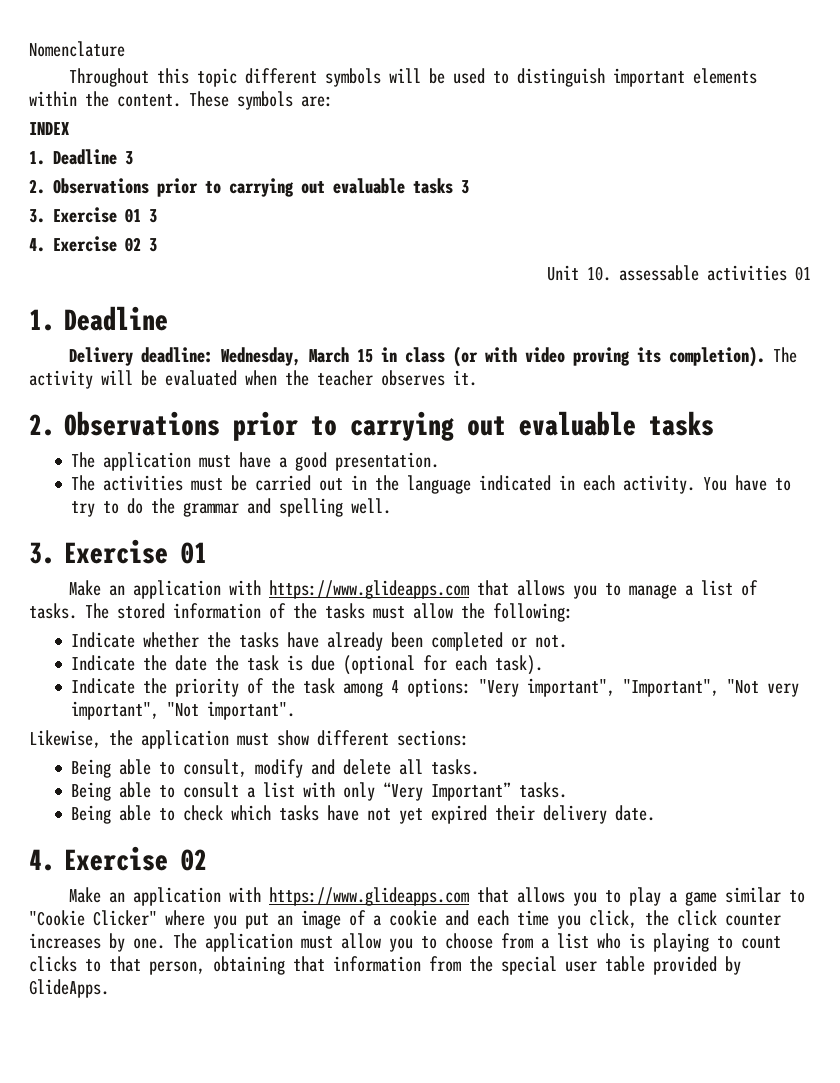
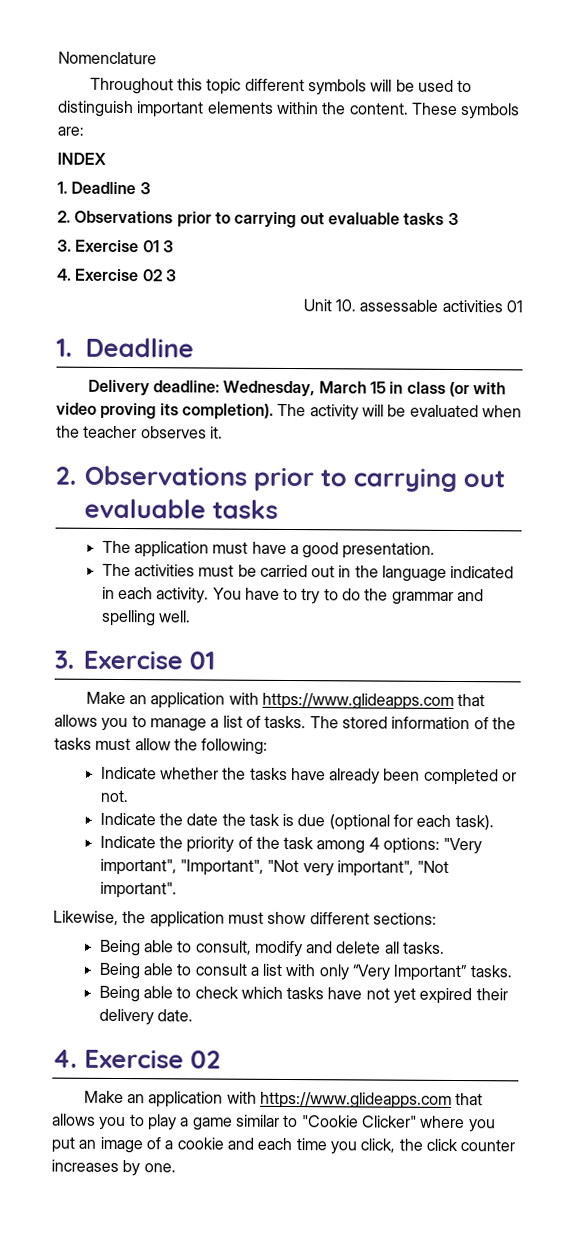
[173,933,781,952] [29,956,741,975] [29,979,109,998] The application must allow you to choose from a list who is playing to count clicks to that person, obtaining that information from the special user table provided by GlideApps. -> (176, 1168) none

